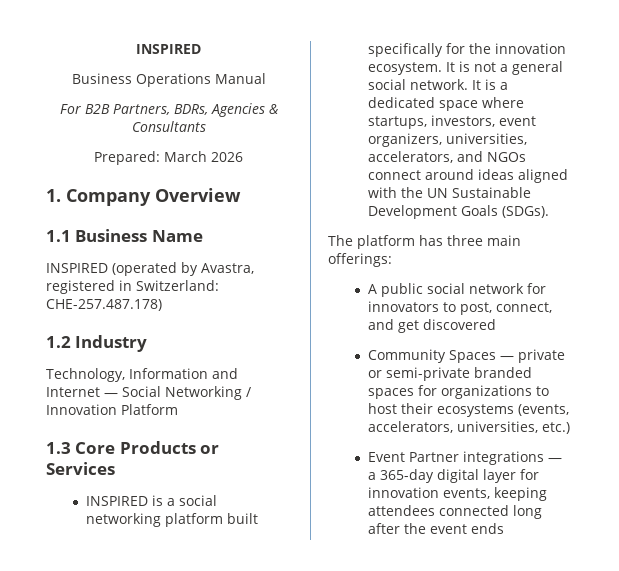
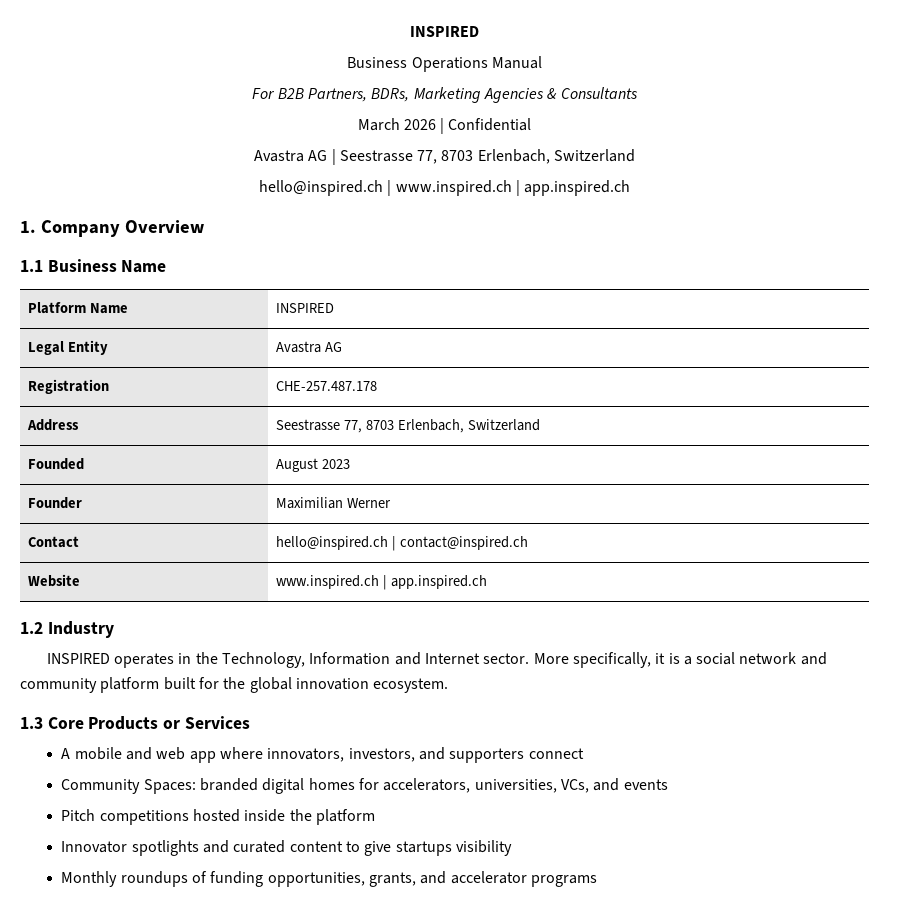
(208, 109) none -> [413,87,481,103] Marketing
[94,151,160,165] Prepared: -> (638, 93) none
(243, 157) none -> [440,118,532,134] [253,149,636,165] [258,180,631,196] | Confidential // Avastra AG | Seestrasse 77, 8703 Erlenbach, Switzerland // hello@inspired.ch | www.inspired.ch | app.inspired.ch
[46,262,254,276] [46,280,219,294] [46,299,162,311] [46,335,148,352] [46,368,238,382] [46,386,251,400] [46,404,178,415] // INSPIRED (operated by Avastra, registered in Switzerland: CHE-257.487.178) // 1.2 Industry // Technology, Information and Internet — Social Networking / Innovation Platform -> [27,302,128,314] [275,303,334,313] [27,340,108,355] [275,341,342,353] [27,379,109,394] [275,381,377,391] [26,419,79,431] [275,419,540,433] [27,458,84,470] [275,458,350,472] [27,497,82,509] [275,497,391,509] [27,536,79,548] [275,536,528,551] [27,574,80,587] [275,575,487,590] [20,621,114,638] [46,652,827,668] [20,677,449,693] // Platform Name | INSPIRED // Legal Entity | Avastra AG // Registration | CHE-257.487.178 // Address | Seestrasse 77, 8703 Erlenbach, Switzerland // Founded | August 2023 // Founder | Maximilian Werner // Contact | hello@inspired.ch | contact@inspired.ch // Website | www.inspired.ch | app.inspired.ch // 1.2 Industry // INSPIRED operates in the Technology, Information and Internet sector. More specifically, it is a social network and community platform built for the global innovation ecosystem.
[85,495,217,506] [85,513,258,527] [367,43,566,57] [367,61,563,75] [367,79,508,90] [367,97,524,111] [367,115,536,129] [367,133,527,147] [367,151,526,163] [367,169,568,183] [367,187,531,198] [367,205,549,219] [328,235,521,249] [328,253,392,267] [367,283,546,297] [367,301,552,315] [367,319,496,333] [367,349,565,363] [367,367,532,381] [367,385,549,399] [367,403,569,417] [367,421,570,434] [367,451,562,465] [367,469,539,483] [367,487,547,501] [367,505,542,519] [367,523,504,534] INSPIRED is a social networking platform built specifically for the innovation ecosystem. It is not a general social network. It is a dedicated space where startups, investors, event organizers, universities, accelerators, and NGOs connect around ideas aligned with the UN Sustainable Development Goals (SDGs). // The platform has three main offerings: // A public social network for innovators to post, connect, and get discovered // Community Spaces — private or semi-private branded spaces for organizations to host their ecosystems (events, accelerators, universities, etc.) // Event Partner integrations — a 365-day digital layer for innovation events, keeping attendees connected long after the event ends -> [61,747,584,763] [61,778,668,794] [61,809,376,825] [61,840,512,856] [61,871,597,887] A mobile and web app where innovators, investors, and supporters connect // Community Spaces: branded digital homes for accelerators, universities, VCs, and events // Pitch competitions hosted inside the platform // Innovator spotlights and curated content to give startups visibility // Monthly roundups of funding opportunities, grants, and accelerator programs

